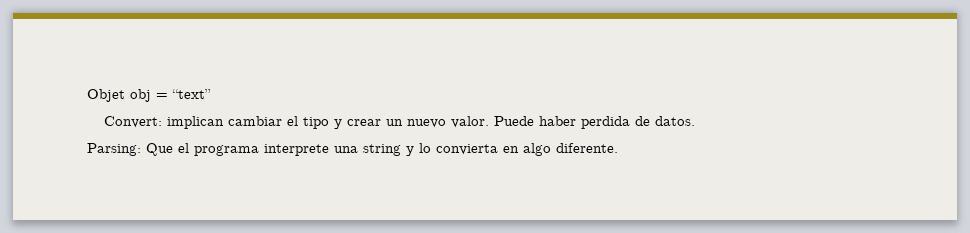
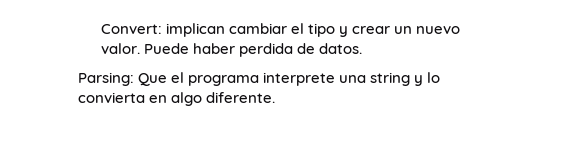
[87,89,211,102] Objet obj = “text” // -> (100, 29) none

